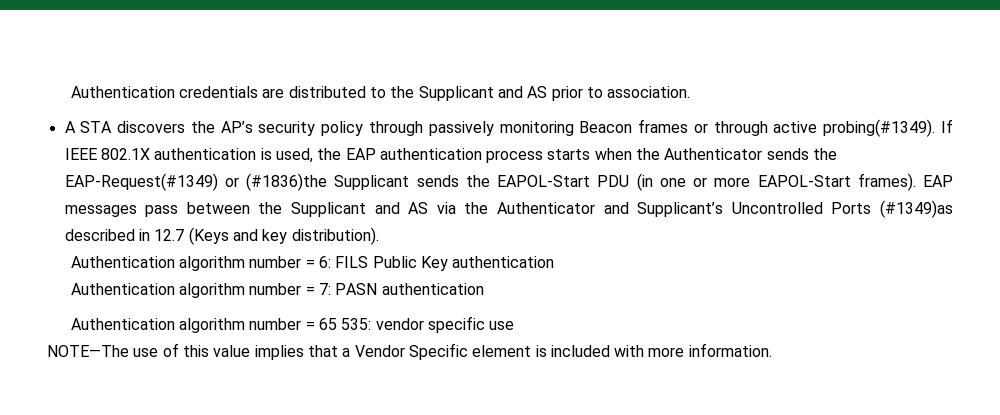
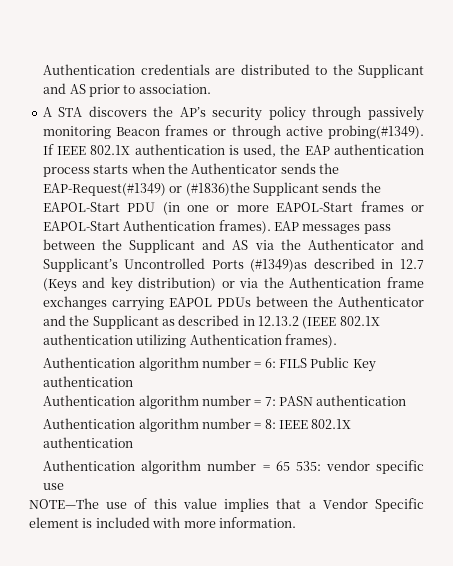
(851, 181) none -> [360,201,424,212] [42,220,216,231] frames or EAPOL-Start Authentication
[291,227,379,245] distribution). -> [138,277,424,291] [42,296,424,311] [42,315,380,329] [42,334,337,348] distribution) or via the Authentication frame exchanges carrying EAPOL PDUs between the Authenticator and the Supplicant as described in 12.13.2 (IEEE 802.1X authentication utilizing Authentication frames).
(484, 289) none -> [43,418,352,432] [43,437,134,448] // Authentication algorithm number = 8: IEEE 802.1X authentication

